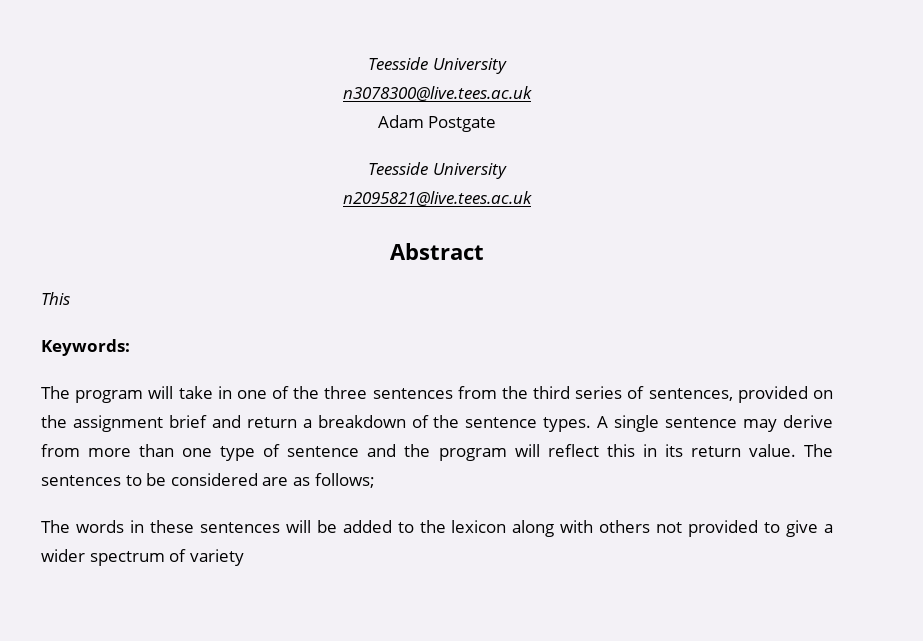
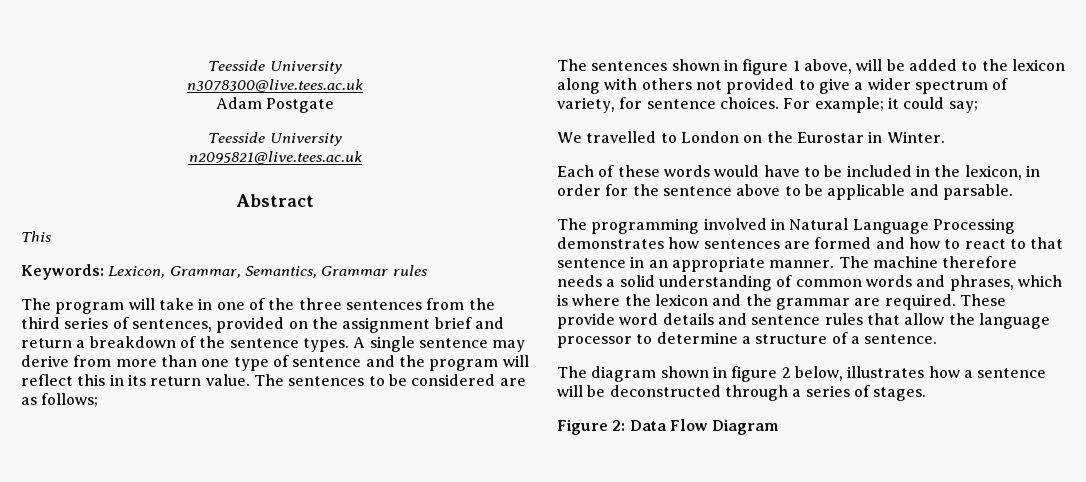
(130, 347) none -> [108,265,428,278] Lexicon, Grammar, Semantics, Grammar rules
[75,520,280,533] words in these sentences -> [591,59,852,75] sentences shown in figure 1 above,
[189,549,244,566] variety -> [557,97,978,113] [557,131,945,143] [557,165,1040,180] [557,184,1013,200] [557,218,1015,234] [557,237,1064,249] [557,256,1018,272] [557,275,1062,291] [557,294,1006,310] [557,313,1050,329] [557,332,938,348] [557,366,1047,382] [557,385,927,401] [557,419,780,435] variety, for sentence choices. For example; it could say; // We travelled to London on the Eurostar in Winter. // Each of these words would have to be included in the lexicon, in order for the sentence above to be applicable and parsable. // The programming involved in Natural Language Processing demonstrates how sentences are formed and how to react to that sentence in an appropriate manner. The machine therefore needs a solid understanding of common words and phrases, which is where the lexicon and the grammar are required. These provide word details and sentence rules that allow the language processor to determine a structure of a sentence. // The diagram shown in figure 2 below, illustrates how a sentence will be deconstructed through a series of stages. // Figure 2: Data Flow Diagram

